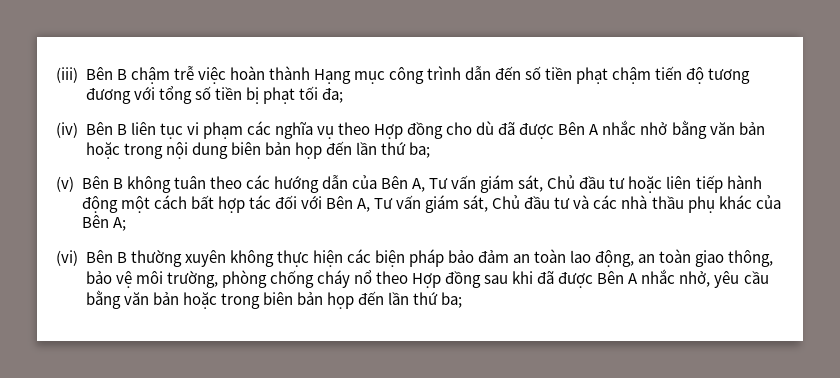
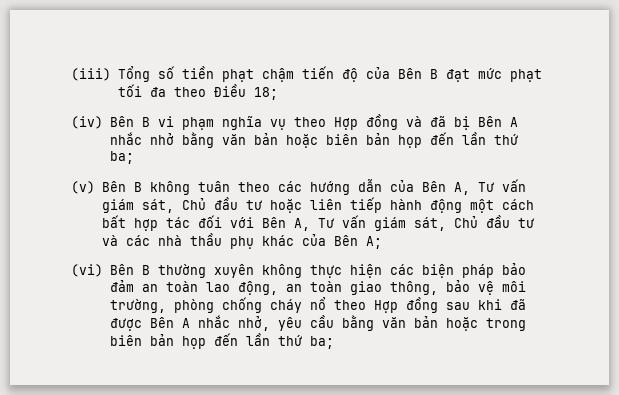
[85,66,522,84] Bên B chậm trễ việc hoàn thành Hạng mục công trình dẫn đến -> [117,66,150,82] Tổng
[708,68,751,84] [85,86,343,104] tương đương với tổng số tiền bị phạt tối đa; -> [365,67,542,82] [117,84,278,100] của Bên B đạt mức phạt tối đa theo Điều 18;
[130,122,183,139] liên tục -> (150, 122) none
[246,121,271,135] các -> (214, 123) none
[446,121,555,139] cho dù đã được -> [405,116,470,130] và đã bị
[123,142,228,159] trong nội dung -> (318, 141) none

